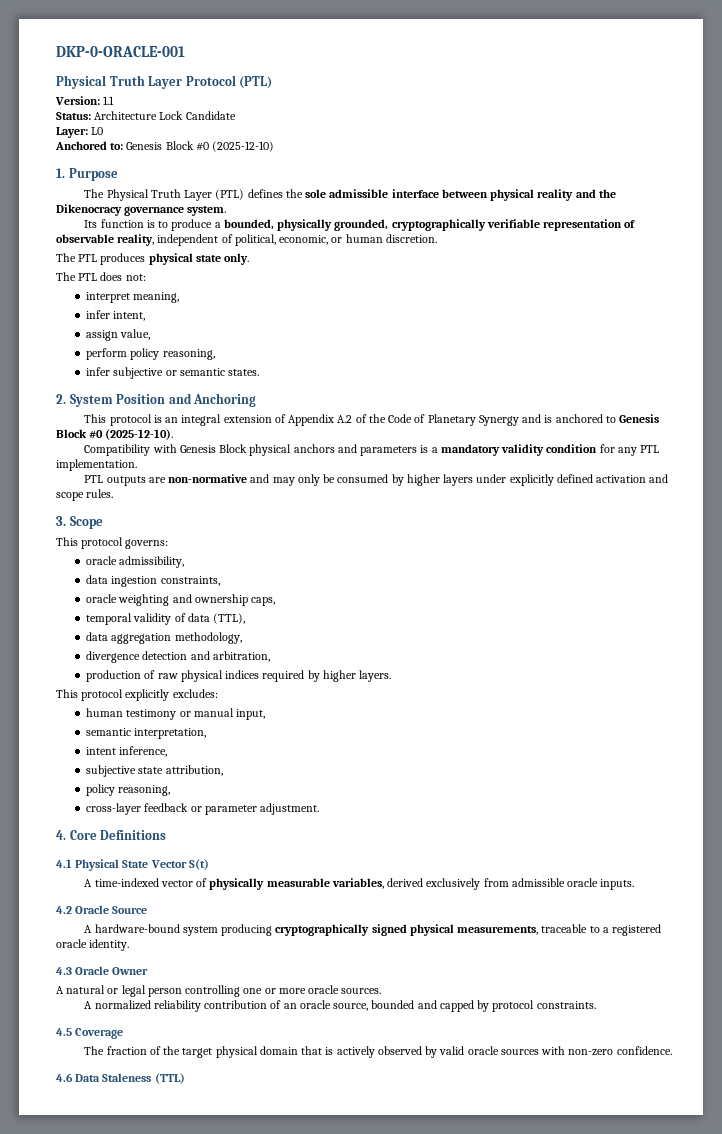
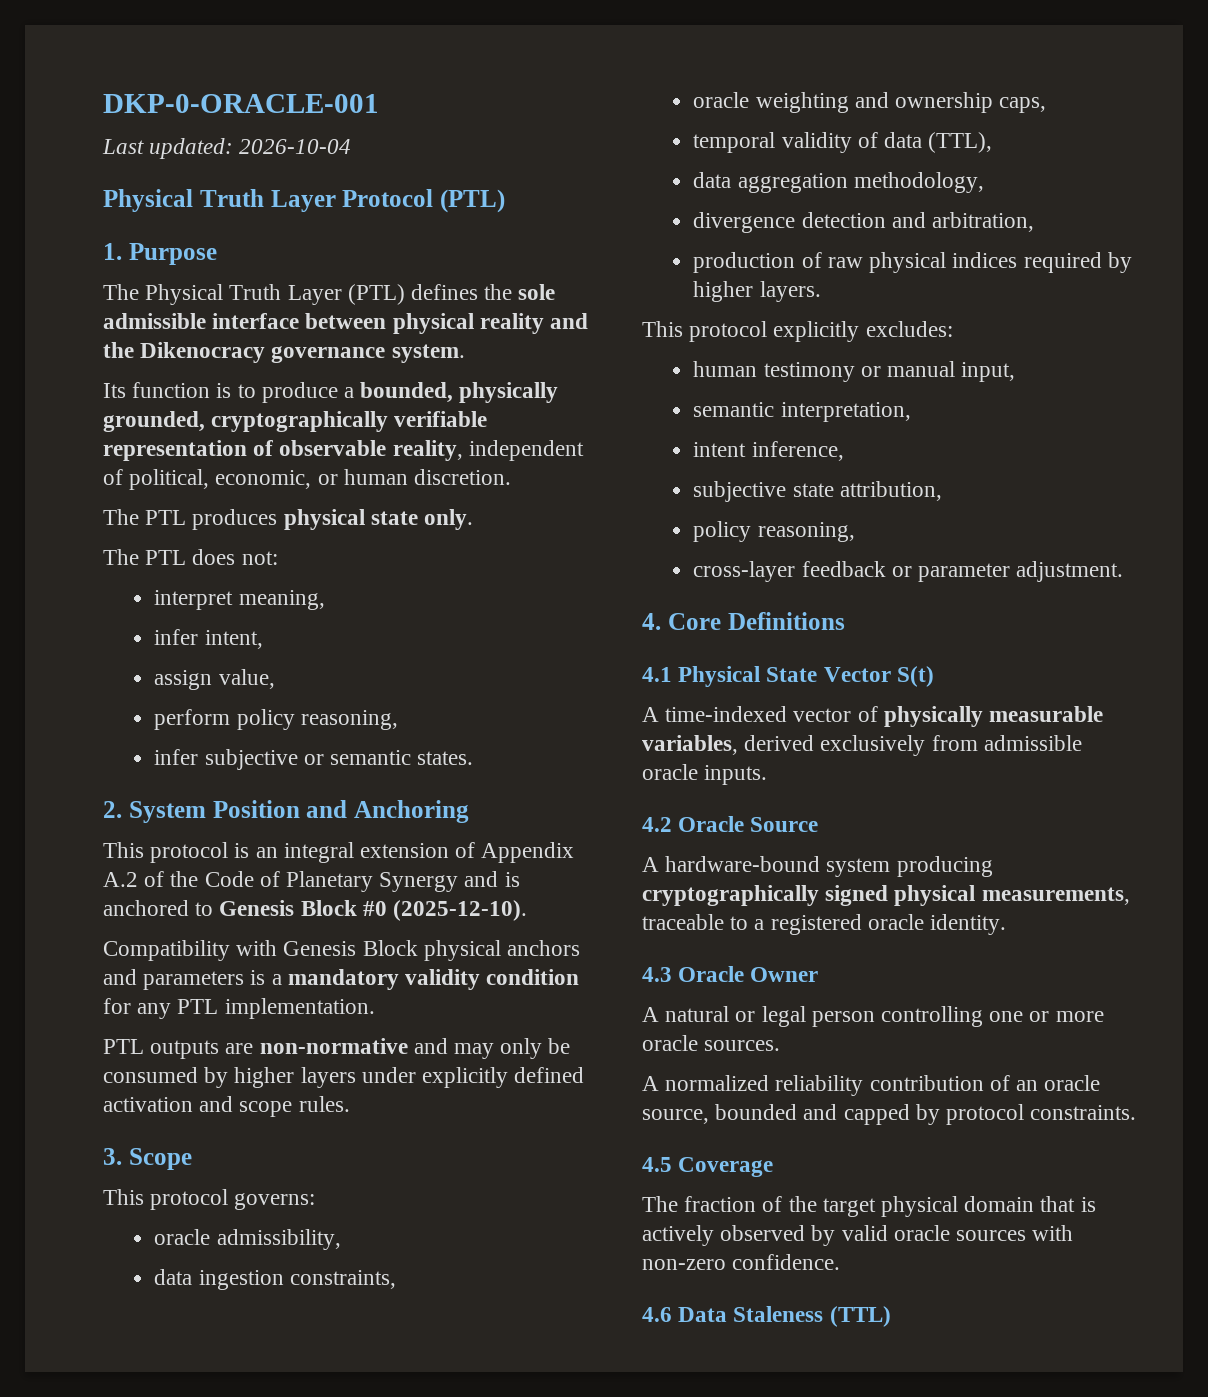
(185, 51) none -> [102,138,352,159] // Last updated: 2026-10-04
[55,96,115,105] [56,111,236,120] [56,127,104,138] [55,141,275,152] // Version: 1.1 // Status: Architecture Lock Candidate // Layer: L0 // Anchored to: Genesis Block #0 (2025-12-10) -> (505, 201) none

